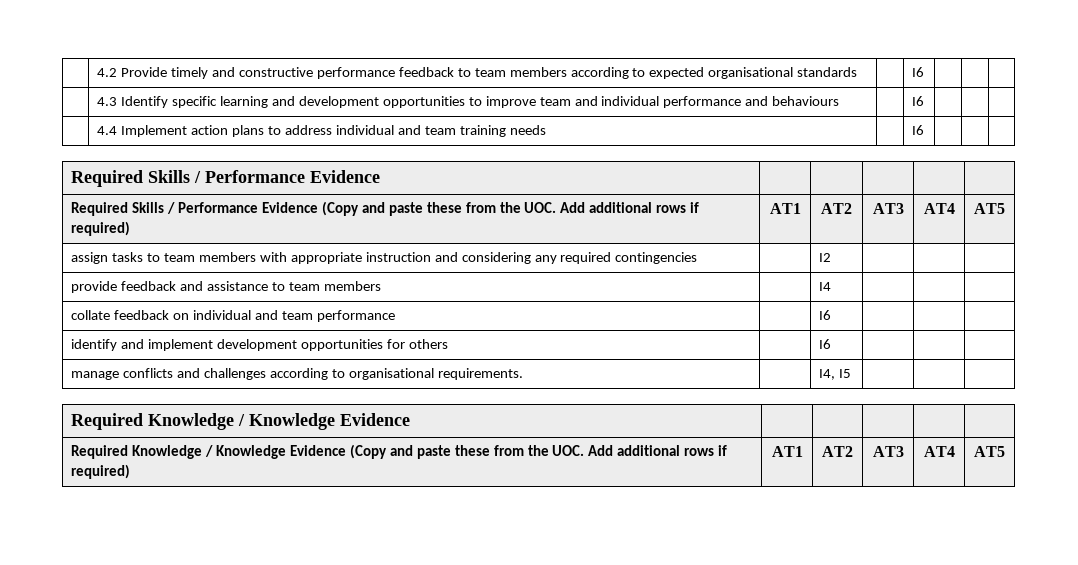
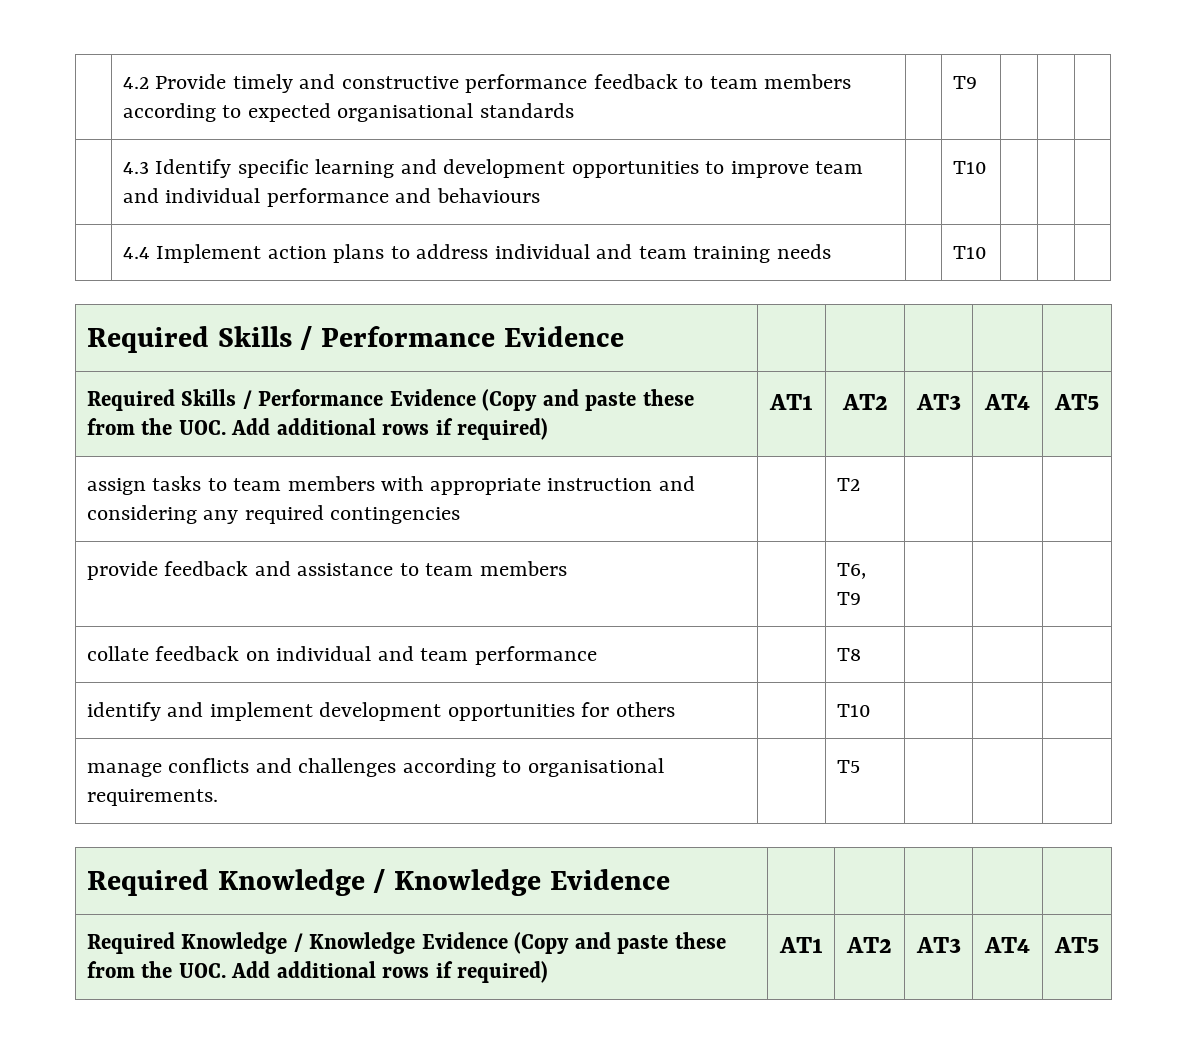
[912,67,925,77] I6 -> [952,76,977,89] T9
[912,96,925,106] I6 -> [952,161,987,174] T10
[912,125,925,135] I6 -> [952,246,987,259] T10
[819,253,832,262] I2 -> [836,478,860,491] T2
[819,282,832,291] I4 -> [836,563,866,579] [836,592,861,605] T6, T9
[819,310,832,320] I6 -> [836,648,861,661] T8
[819,339,832,349] I6 -> [836,704,871,717] T10
[819,369,852,380] I4, I5 -> [836,760,860,773] T5

